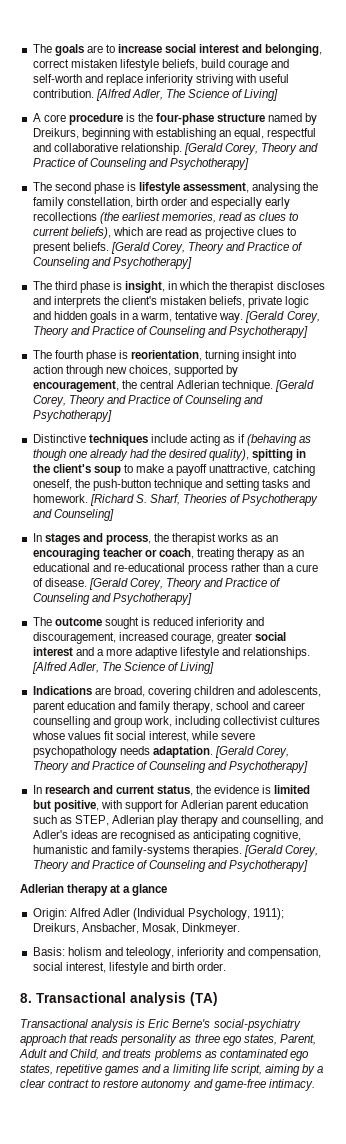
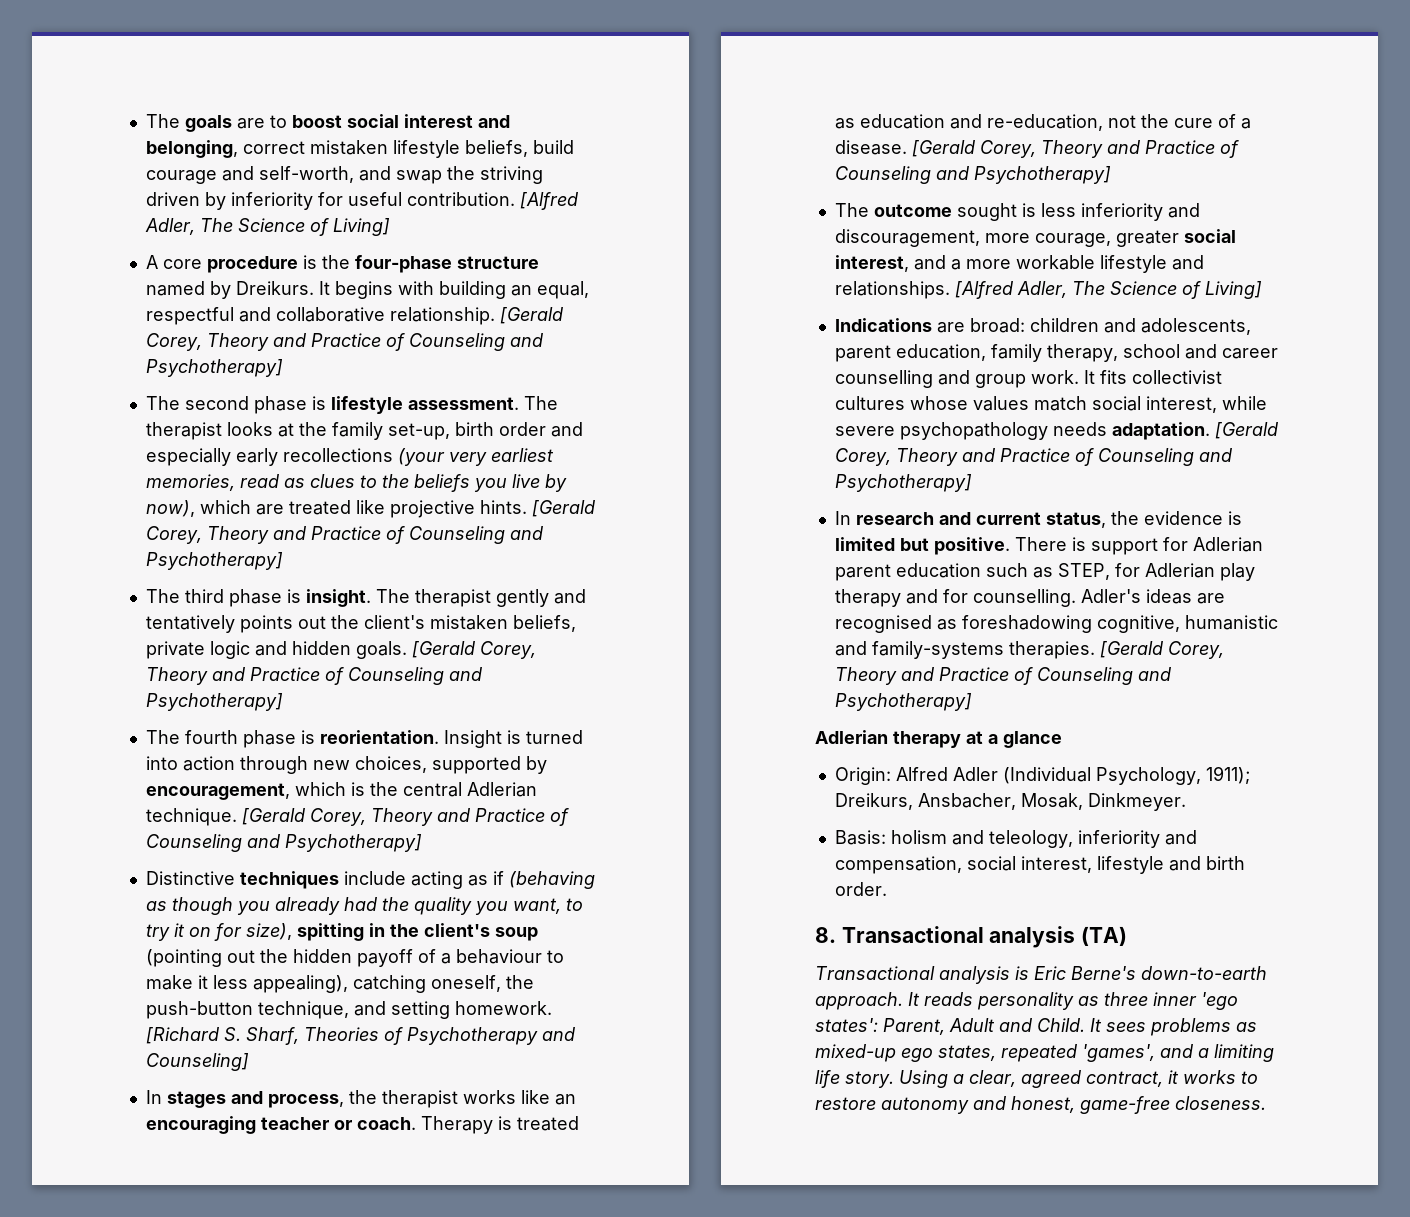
[118,44,163,53] increase -> [291,115,342,128] boost
[32,74,257,86] self-worth and replace inferiority striving with -> [258,166,543,184] [145,192,343,210] self-worth, and swap the striving driven by inferiority for
[32,128,216,140] Dreikurs, beginning with establishing -> [235,281,506,299] Dreikurs. It begins with building
[183,182,301,194] assessment, analysing -> [407,396,558,410] [145,422,294,440] assessment. The therapist looks at
[66,197,133,208] constellation, -> [387,423,450,440] set-up,
[99,212,119,224] (the -> [397,448,487,466] (your very
[32,227,297,239] [32,242,109,254] current beliefs), which are read as projective clues to present beliefs. -> [381,474,567,492] [145,500,527,518] the beliefs you live by now), which are treated like projective hints.
[125,281,325,293] [32,296,101,308] insight, in which the therapist discloses and interprets -> [305,589,586,607] [145,615,326,633] insight. The therapist gently and tentatively points out
[89,311,244,323] goals in a warm, tentative way. -> [355,641,407,659] goals.
[131,350,277,362] reorientation, turning insight -> [319,730,583,748] reorientation. Insight is turned
(119, 386) none -> [294,782,365,796] which is
[68,451,87,458] one -> [236,901,270,915] you
[169,449,250,461] desired quality), -> [413,897,583,915] [145,923,292,941] quality you want, to try it on for size),
[123,464,271,476] to make a payoff unattractive, -> [145,949,564,967] [145,975,348,993] (pointing out the hidden payoff of a behaviour to make it less appealing),
[153,479,202,491] technique -> [257,1001,349,1019] technique,
[262,479,311,488] tasks and -> (450, 1010) none
[251,535,264,542] as -> [520,1090,550,1104] like
[158,548,305,560] [32,563,295,575] coach, treating therapy as an educational and re-educational process rather than a -> [356,1116,579,1134] [834,114,1169,131] coach. Therapy is treated as education and re-education, not the
(43, 582) none -> [1240,118,1251,129] a
[153,617,194,626] reduced -> [1040,203,1076,217] less
[118,632,168,641] increased -> [984,233,1030,243] more
[32,647,73,656] interest -> [834,255,909,272] interest,
[135,647,178,659] adaptive -> [1015,255,1095,270] workable
[113,686,191,698] broad, covering -> [969,318,1025,333] broad:
[66,701,136,710] education and -> [895,344,986,361] education,
[143,716,221,728] work, including -> [1030,370,1127,384] work. It fits
[103,731,114,740] fit -> [1033,396,1087,411] match
[53,800,122,812] positive, with -> [933,537,1086,555] positive. There is
(109, 820) none -> [1114,563,1140,577] for
[242,815,324,827] counselling, and -> [942,589,1076,607] for counselling.
[193,830,251,842] anticipating -> [961,615,1092,633] foreshadowing
[213,1019,301,1031] [20,1034,89,1046] social-psychiatry approach that -> [1141,966,1267,980] [815,992,920,1010] down-to-earth approach. It
[222,1034,316,1046] [19,1049,152,1060] ego states, Parent, Adult and Child, and treats -> [1153,992,1238,1010] [815,1018,1146,1035] inner 'ego states': Parent, Adult and Child. It sees
[219,1049,309,1061] [20,1064,140,1076] contaminated ego states, repetitive games -> [815,1044,1155,1062] mixed-up ego states, repeated 'games',
[230,1064,324,1076] [20,1079,90,1088] script, aiming by a clear contract -> [845,1070,1236,1088] story. Using a clear, agreed contract, it works
[214,1079,315,1091] game-free intimacy. -> [1011,1096,1266,1114] honest, game-free closeness.

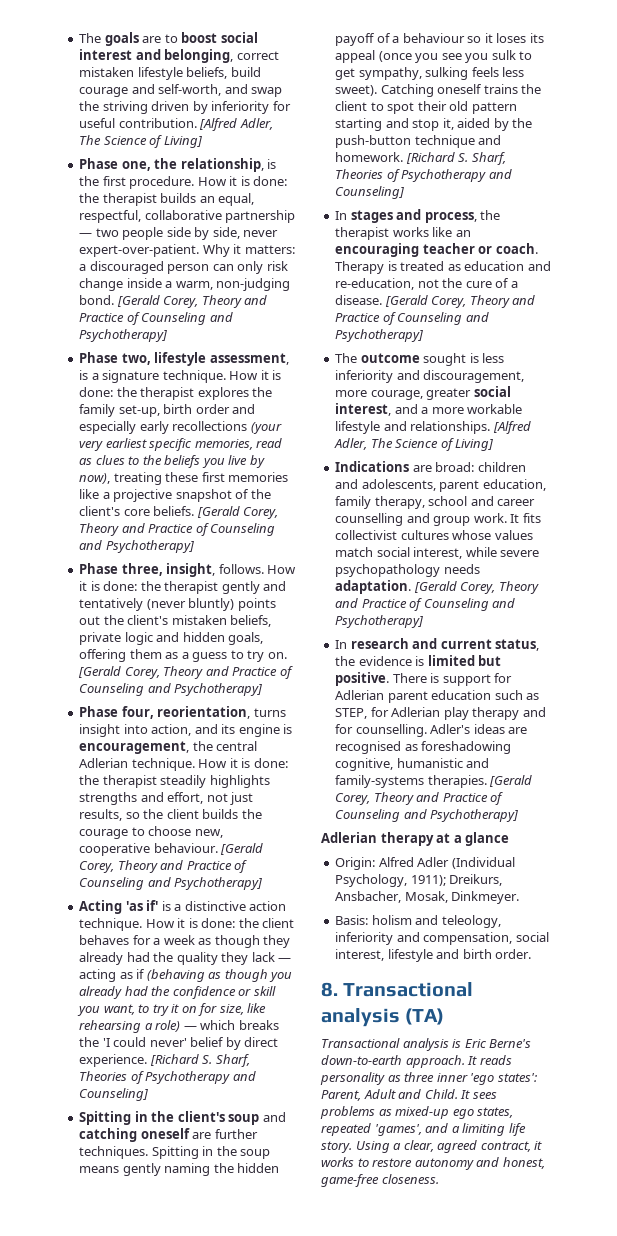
[145,255,539,273] [145,281,589,299] [145,307,563,325] [145,333,543,351] [145,359,283,377] [145,396,558,414] [145,422,294,440] A core procedure is the four-phase structure named by Dreikurs. It begins with building an equal, respectful and collaborative relationship. [Gerald Corey, Theory and Practice of Counseling and Psychotherapy] // The second phase is lifestyle assessment. The therapist looks at -> [79,158,277,172] [79,176,288,189] [79,193,255,206] [79,210,296,223] [79,227,279,240] [79,244,295,257] [79,261,288,274] [79,278,291,291] [79,295,268,308] [79,312,233,325] [79,329,168,342] [79,352,289,366] [79,370,282,383] [79,387,249,400] Phase one, the relationship, is the first procedure. How it is done: the therapist builds an equal, respectful, collaborative partnership — two people side by side, never expert-over-patient. Why it matters: a discouraged person can only risk change inside a warm, non-judging bond. [Gerald Corey, Theory and Practice of Counseling and Psychotherapy] // Phase two, lifestyle assessment, is a signature technique. How it is done: the therapist explores
(554, 455) none -> [149,438,192,451] specific
[199,500,595,518] [145,526,543,544] [145,552,283,570] [145,589,410,607] which are treated like projective hints. [Gerald Corey, Theory and Practice of Counseling and Psychotherapy] // The third phase is insight. The -> [113,472,289,485] [79,489,271,502] [79,506,279,519] [79,523,276,536] [79,540,194,553] [79,563,297,577] [79,581,161,591] treating these first memories like a projective snapshot of the client's core beliefs. [Gerald Corey, Theory and Practice of Counseling and Psychotherapy] // Phase three, insight, follows. How it is done: the
(235, 624) none -> [146,598,235,611] (never bluntly)
[355,641,536,659] [145,667,482,685] [145,693,283,711] [145,730,583,748] [145,756,547,774] [145,782,537,800] [145,808,569,826] [145,834,422,852] [145,871,406,889] goals. [Gerald Corey, Theory and Practice of Counseling and Psychotherapy] // The fourth phase is reorientation. Insight is turned into action through new choices, supported by encouragement, which is the central Adlerian technique. [Gerald Corey, Theory and Practice of Counseling and Psychotherapy] // Distinctive techniques include -> [228,632,264,645] [79,649,287,662] [78,666,293,679] [79,683,263,696] [79,706,286,719] [79,724,293,737] [79,741,258,754] [79,758,288,771] [79,775,270,788] [79,792,254,805] [79,809,262,821] [79,826,223,839] [79,843,264,856] [79,860,248,873] [79,877,263,890] [79,900,287,914] [79,918,295,931] [79,935,291,948] [79,952,292,965] goals, offering them as a guess to try on. [Gerald Corey, Theory and Practice of Counseling and Psychotherapy] // Phase four, reorientation, turns insight into action, and its engine is encouragement, the central Adlerian technique. How it is done: the therapist steadily highlights strengths and effort, not just results, so the client builds the courage to choose new, cooperative behaviour. [Gerald Corey, Theory and Practice of Counseling and Psychotherapy] // Acting 'as if' is a distinctive action technique. How it is done: the client behaves for a week as though they already had the quality they lack —
[413,897,472,915] quality -> [172,986,276,999] confidence or skill
[245,923,538,941] [145,949,255,967] size), spitting in the client's soup (pointing out -> [219,1003,267,1015] [79,1020,279,1033] [79,1037,279,1050] [79,1054,250,1067] [79,1071,256,1084] [79,1088,149,1101] [79,1111,286,1125] [79,1128,258,1142] [79,1146,271,1159] [79,1163,211,1176] size, like rehearsing a role) — which breaks the 'I could never' belief by direct experience. [Richard S. Sharf, Theories of Psychotherapy and Counseling] // Spitting in the client's soup and catching oneself are further techniques. Spitting in the soup means gently naming
[546,950,564,963] [145,975,534,993] [145,1001,450,1019] to make it less appealing), catching oneself, the push-button technique, and setting -> [467,33,544,43] [335,50,533,63] [335,67,525,80] [335,84,542,97] [335,101,517,114] [335,118,533,131] [335,135,502,148] so it loses its appeal (once you see you sulk to get sympathy, sulking feels less sweet). Catching oneself trains the client to spot their old pattern starting and stop it, aided by the push-button technique and

